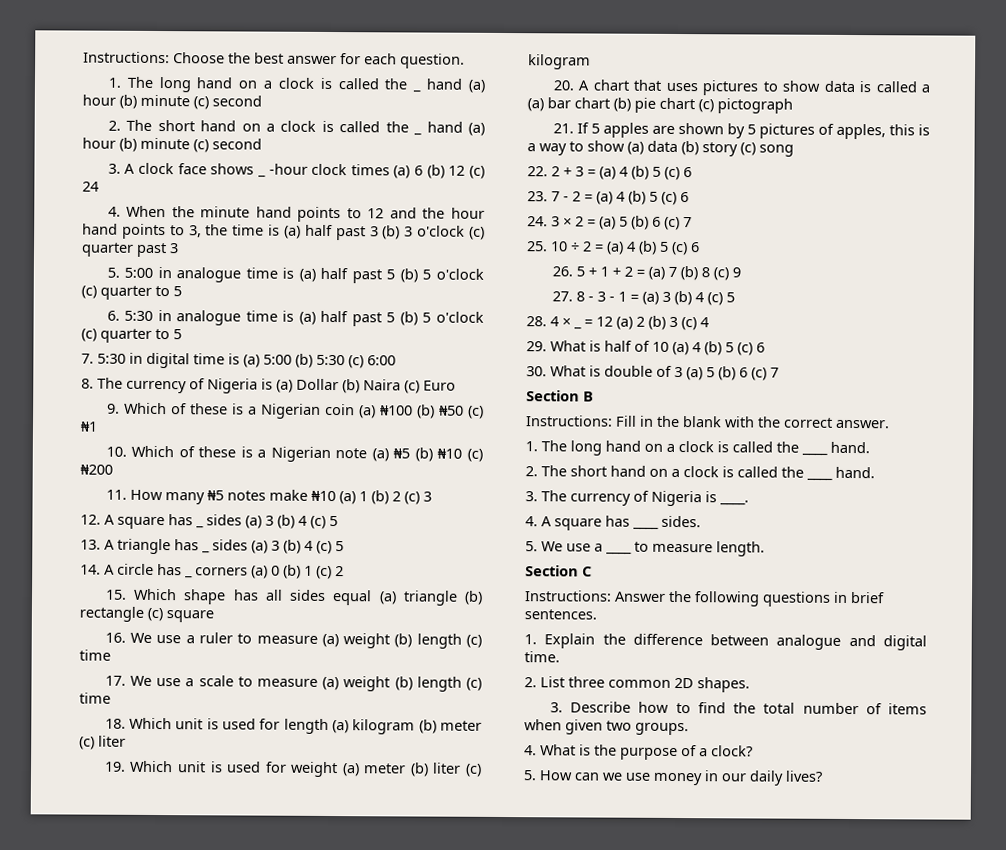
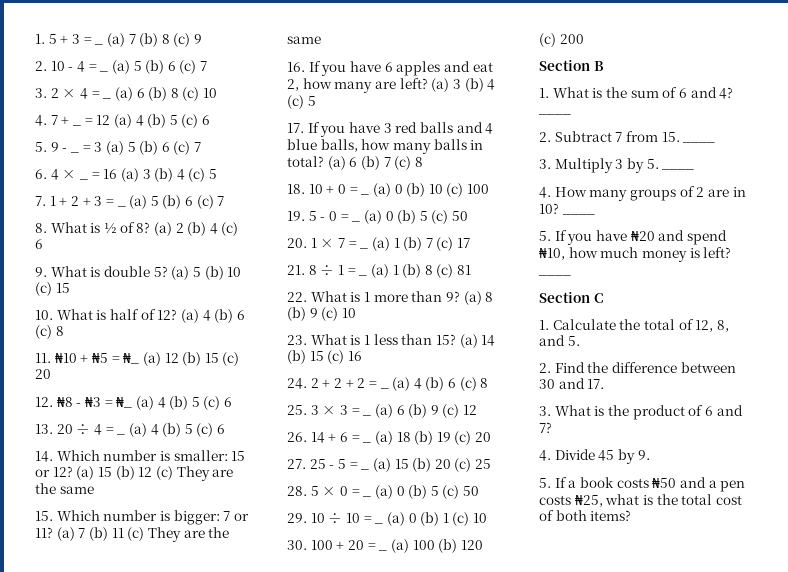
[83,51,465,69] [107,76,485,93] [82,94,262,110] [107,119,486,136] [82,137,262,153] [107,162,486,179] [82,181,99,192] [107,205,486,223] [82,223,485,241] [81,242,179,258] [106,267,484,284] [81,285,182,300] [106,310,484,327] [81,328,182,343] [81,352,396,369] [81,377,456,394] [106,402,484,419] [80,421,98,432] [105,445,483,463] [80,464,113,475] [105,489,432,505] [80,514,338,530] [80,538,344,555] [80,563,344,580] [104,588,483,606] [79,606,214,623] [104,632,482,649] [79,649,111,661] [104,675,483,692] [79,692,111,704] [104,717,482,735] [79,735,126,750] [103,760,482,778] [528,54,591,70] [552,79,930,96] [527,97,793,114] [552,122,930,140] [527,140,794,157] [527,165,692,181] [527,190,689,205] [527,215,692,231] [527,240,700,256] [551,266,741,281] [551,290,735,306] [526,315,709,331] [526,340,765,356] [526,365,672,377] Instructions: Choose the best answer for each question. // 1. The long hand on a clock is called the _ hand (a) hour (b) minute (c) second // 2. The short hand on a clock is called the _ hand (a) hour (b) minute (c) second // 3. A clock face shows _ -hour clock times (a) 6 (b) 12 (c) 24 // 4. When the minute hand points to 12 and the hour hand points to 3, the time is (a) half past 3 (b) 3 o'clock (c) quarter past 3 // 5. 5:00 in analogue time is (a) half past 5 (b) 5 o'clock (c) quarter to 5 // 6. 5:30 in analogue time is (a) half past 5 (b) 5 o'clock (c) quarter to 5 // 7. 5:30 in digital time is (a) 5:00 (b) 5:30 (c) 6:00 // 8. The currency of Nigeria is (a) Dollar (b) Naira (c) Euro // 9. Which of these is a Nigerian coin (a) ₦100 (b) ₦50 (c) ₦1 // 10. Which of these is a Nigerian note (a) ₦5 (b) ₦10 (c) ₦200 // 11. How many ₦5 notes make ₦10 (a) 1 (b) 2 (c) 3 // 12. A square has _ sides (a) 3 (b) 4 (c) 5 // 13. A triangle has _ sides (a) 3 (b) 4 (c) 5 // 14. A circle has _ corners (a) 0 (b) 1 (c) 2 // 15. Which shape has all sides equal (a) triangle (b) rectangle (c) square // 16. We use a ruler to measure (a) weight (b) length (c) time // 17. We use a scale to measure (a) weight (b) length (c) time // 18. Which unit is used for length (a) kilogram (b) meter (c) liter // 19. Which unit is used for weight (a) meter (b) liter (c) kilogram // 20. A chart that uses pictures to show data is called a (a) bar chart (b) pie chart (c) pictograph // 21. If 5 apples are shown by 5 pictures of apples, this is a way to show (a) data (b) story (c) song // 22. 2 + 3 = (a) 4 (b) 5 (c) 6 // 23. 7 - 2 = (a) 4 (b) 5 (c) 6 // 24. 3 × 2 = (a) 5 (b) 6 (c) 7 // 25. 10 ÷ 2 = (a) 4 (b) 5 (c) 6 // 26. 5 + 1 + 2 = (a) 7 (b) 8 (c) 9 // 27. 8 - 3 - 1 = (a) 3 (b) 4 (c) 5 // 28. 4 × _ = 12 (a) 2 (b) 3 (c) 4 // 29. What is half of 10 (a) 4 (b) 5 (c) 6 // 30. What is double of -> [35,34,92,44] [94,33,203,47] [35,61,97,72] [99,60,208,74] [35,88,100,99] [102,87,218,101] [35,115,70,126] [71,125,81,126] [84,114,211,128] [35,142,68,152] [69,152,79,153] [82,145,91,152] 1. 5 + 3 = _ (a) 7 (b) 8 (c) 9 // 2. 10 - 4 = _ (a) 5 (b) 6 (c) 7 // 3. 2 × 4 = _ (a) 6 (b) 8 (c) 10 // 4. 7 + _ = 12 (a) 4 (b) 5 (c) 6 // 5. 9 - _ =
[526,390,594,402] [525,415,890,429] [525,440,870,456] [525,465,875,481] [525,490,749,507] [525,515,701,531] [525,541,765,557] [525,565,592,577] [524,590,885,607] [524,609,597,620] [524,633,927,651] [524,651,560,663] [524,676,750,693] [549,701,927,715] [524,719,689,736] [524,744,753,761] [523,770,823,786] Section B // Instructions: Fill in the blank with the correct answer. // 1. The long hand on a clock is called the ____ hand. // 2. The short hand on a clock is called the ____ hand. // 3. The currency of Nigeria is ____. // 4. A square has ____ sides. // 5. We use a ____ to measure length. // Section C // Instructions: Answer the following questions in brief sentences. // 1. Explain the difference between analogue and digital time. // 2. List three common 2D shapes. // 3. Describe how to find the total number of items when given two groups. // 4. What is the purpose of a clock? // 5. How can we use money in our daily lives? -> [35,169,77,180] [78,179,88,180] [91,168,218,182] [35,196,114,206] [116,195,225,209] [35,222,239,236] [35,239,43,249] [35,266,242,280] [35,282,70,296] [35,309,245,323] [35,325,64,339] [35,352,240,366] [35,369,51,379] [35,396,233,410] [35,424,114,435] [116,423,226,437] [35,450,246,462] [35,466,234,481] [35,483,94,494] [35,510,249,525] [35,527,230,542] [287,36,321,44] [287,61,493,76] [287,78,496,93] [287,95,316,109] [287,122,494,137] [287,139,484,154] [287,156,423,170] [287,184,358,194] [360,183,490,197] [287,211,349,221] [351,210,469,224] [287,238,357,248] [359,237,471,251] [287,265,356,275] [358,264,472,278] [287,291,494,305] [287,307,356,321] [287,334,496,348] [287,350,362,364] [287,378,377,389] [379,377,489,391] [287,405,360,415] [362,404,478,418] [287,432,360,443] [362,431,492,445] [287,459,358,469] [360,458,492,472] [287,486,360,496] [362,485,480,499] [287,513,372,523] [374,512,488,526] [287,540,376,550] [378,539,483,553] [539,33,584,47] [539,60,604,71] [539,87,734,99] [538,114,571,115] [539,131,680,142] [682,142,716,143] [539,158,659,173] [661,169,695,170] [539,186,746,201] [539,203,559,214] [561,214,595,215] [539,230,727,245] [539,247,732,262] [538,275,571,276] [539,292,603,303] [539,319,729,332] [539,335,580,346] [539,362,736,373] [539,378,605,389] [539,405,743,420] [539,422,552,433] [539,449,650,464] [539,477,746,492] [539,494,742,507] [539,510,632,521] 6. 4 × _ = 16 (a) 3 (b) 4 (c) 5 // 7. 1 + 2 + 3 = _ (a) 5 (b) 6 (c) 7 // 8. What is ½ of 8? (a) 2 (b) 4 (c) 6 // 9. What is double 5? (a) 5 (b) 10 (c) 15 // 10. What is half of 12? (a) 4 (b) 6 (c) 8 // 11. ₦10 + ₦5 = ₦_ (a) 12 (b) 15 (c) 20 // 12. ₦8 - ₦3 = ₦_ (a) 4 (b) 5 (c) 6 // 13. 20 ÷ 4 = _ (a) 4 (b) 5 (c) 6 // 14. Which number is smaller: 15 or 12? (a) 15 (b) 12 (c) They are the same // 15. Which number is bigger: 7 or 11? (a) 7 (b) 11 (c) They are the same // 16. If you have 6 apples and eat 2, how many are left? (a) 3 (b) 4 (c) 5 // 17. If you have 3 red balls and 4 blue balls, how many balls in total? (a) 6 (b) 7 (c) 8 // 18. 10 + 0 = _ (a) 0 (b) 10 (c) 100 // 19. 5 - 0 = _ (a) 0 (b) 5 (c) 50 // 20. 1 × 7 = _ (a) 1 (b) 7 (c) 17 // 21. 8 ÷ 1 = _ (a) 1 (b) 8 (c) 81 // 22. What is 1 more than 9? (a) 8 (b) 9 (c) 10 // 23. What is 1 less than 15? (a) 14 (b) 15 (c) 16 // 24. 2 + 2 + 2 = _ (a) 4 (b) 6 (c) 8 // 25. 3 × 3 = _ (a) 6 (b) 9 (c) 12 // 26. 14 + 6 = _ (a) 18 (b) 19 (c) 20 // 27. 25 - 5 = _ (a) 15 (b) 20 (c) 25 // 28. 5 × 0 = _ (a) 0 (b) 5 (c) 50 // 29. 10 ÷ 10 = _ (a) 0 (b) 1 (c) 10 // 30. 100 + 20 = _ (a) 100 (b) 120 (c) 200 // Section B // 1. What is the sum of 6 and 4? ____ // 2. Subtract 7 from 15. ____ // 3. Multiply 3 by 5. ____ // 4. How many groups of 2 are in 10? ____ // 5. If you have ₦20 and spend ₦10, how much money is left? ____ // Section C // 1. Calculate the total of 12, 8, and 5. // 2. Find the difference between 30 and 17. // 3. What is the product of 6 and 7? // 4. Divide 45 by 9. // 5. If a book costs ₦50 and a pen costs ₦25, what is the total cost of both items?

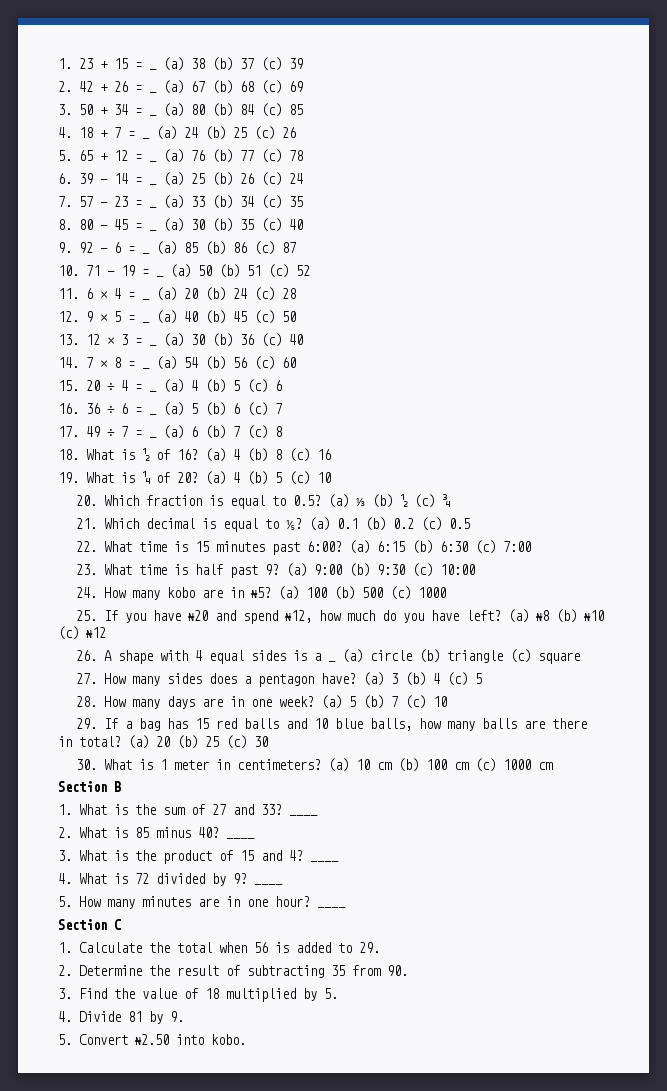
[35,34,92,44] [94,33,203,47] [35,61,97,72] [99,60,208,74] [35,88,59,98] 1. 5 + 3 = _ (a) 7 (b) 8 (c) 9 // 2. 10 - 4 = _ (a) 5 (b) 6 (c) 7 // 3. 2 -> [58,58,142,69] [149,57,303,71] [58,81,142,92] [149,80,303,94] [58,104,142,115] [149,103,303,117] [58,127,135,138] [142,126,296,140] [58,150,142,161] [149,149,303,163] [58,173,142,184] [149,172,303,186] [58,196,142,207] [149,195,303,209] [58,219,142,230] [149,218,303,232] [58,242,135,253] [142,241,296,255] [58,265,149,276] [156,264,310,278] [58,288,93,299] 1. 23 + 15 = _ (a) 38 (b) 37 (c) 39 // 2. 42 + 26 = _ (a) 67 (b) 68 (c) 69 // 3. 50 + 34 = _ (a) 80 (b) 84 (c) 85 // 4. 18 + 7 = _ (a) 24 (b) 25 (c) 26 // 5. 65 + 12 = _ (a) 76 (b) 77 (c) 78 // 6. 39 - 14 = _ (a) 25 (b) 26 (c) 24 // 7. 57 - 23 = _ (a) 33 (b) 34 (c) 35 // 8. 80 - 45 = _ (a) 30 (b) 35 (c) 40 // 9. 92 - 6 = _ (a) 85 (b) 86 (c) 87 // 10. 71 - 19 = _ (a) 50 (b) 51 (c) 52 // 11. 6
[136,87,218,101] [35,115,70,126] [71,125,81,126] [84,114,211,128] [35,142,68,152] [69,152,79,153] [82,141,202,155] [35,169,77,180] [78,179,88,180] [91,168,218,182] [35,196,114,206] [116,195,225,209] [35,222,239,236] [35,239,43,249] [35,266,242,280] [35,282,70,296] [35,309,245,323] [35,325,64,339] [35,352,240,366] [35,369,51,379] [35,396,233,410] [35,424,53,434] 6 (b) 8 (c) 10 // 4. 7 + _ = 12 (a) 4 (b) 5 (c) 6 // 5. 9 - _ = 3 (a) 5 (b) 6 (c) 7 // 6. 4 × _ = 16 (a) 3 (b) 4 (c) 5 // 7. 1 + 2 + 3 = _ (a) 5 (b) 6 (c) 7 // 8. What is ½ of 8? (a) 2 (b) 4 (c) 6 // 9. What is double 5? (a) 5 (b) 10 (c) 15 // 10. What is half of 12? (a) 4 (b) 6 (c) 8 // 11. ₦10 + ₦5 = ₦_ (a) 12 (b) 15 (c) 20 // 12. ₦8 - ₦3 = ₦_ (a) 4 (b) 5 (c) 6 // 13. -> [184,287,296,301] [58,311,135,322] [142,310,296,324] [58,334,142,345] [149,333,303,347] [58,357,135,368] [142,356,296,370] [58,380,79,391] 20 (b) 24 (c) 28 // 12. 9 × 5 = _ (a) 40 (b) 45 (c) 50 // 13. 12 × 3 = _ (a) 30 (b) 36 (c) 40 // 14. 7 × 8 = _ (a) 54 (b) 56 (c) 60 // 15.
[35,450,246,462] [35,466,234,481] [35,483,94,494] [35,510,249,525] [35,527,230,542] [287,36,321,44] [287,61,493,76] [287,78,496,93] [287,95,316,109] [287,122,494,137] [287,139,484,154] [287,156,324,167] 14. Which number is smaller: 15 or 12? (a) 15 (b) 12 (c) They are the same // 15. Which number is bigger: 7 or 11? (a) 7 (b) 11 (c) They are the same // 16. If you have 6 apples and eat 2, how many are left? (a) 3 (b) 4 (c) 5 // 17. If you have 3 red balls and 4 blue balls, how many balls in total? -> [58,403,142,414] [149,402,282,416] [58,426,142,437] [149,437,157,438] 16. 36 ÷ 6 = _ (a) 5 (b) 6 (c) 7 // 17. 49 ÷ 7 = _
[308,184,358,194] [360,183,490,197] [287,211,349,221] [351,210,469,224] 10 + 0 = _ (a) 0 (b) 10 (c) 100 // 19. 5 - 0 = _ (a) 0 (b) 5 (c) 50 -> [86,448,331,462] [58,471,331,485] What is ½ of 16? (a) 4 (b) 8 (c) 16 // 19. What is ¼ of 20? (a) 4 (b) 5 (c) 10
[310,238,357,248] [359,237,471,251] [287,265,356,275] [358,264,472,278] [287,291,494,305] [287,307,356,321] [287,334,496,348] [287,350,362,364] [287,378,377,389] [379,377,489,391] [287,405,360,415] [362,404,478,418] [287,432,360,443] [362,431,492,445] [287,459,358,469] [360,458,492,472] [287,486,360,496] [362,485,480,499] [287,513,372,523] [374,512,488,526] [287,540,376,550] [378,539,483,553] [539,33,584,47] 1 × 7 = _ (a) 1 (b) 7 (c) 17 // 21. 8 ÷ 1 = _ (a) 1 (b) 8 (c) 81 // 22. What is 1 more than 9? (a) 8 (b) 9 (c) 10 // 23. What is 1 less than 15? (a) 14 (b) 15 (c) 16 // 24. 2 + 2 + 2 = _ (a) 4 (b) 6 (c) 8 // 25. 3 × 3 = _ (a) 6 (b) 9 (c) 12 // 26. 14 + 6 = _ (a) 18 (b) 19 (c) 20 // 27. 25 - 5 = _ (a) 15 (b) 20 (c) 25 // 28. 5 × 0 = _ (a) 0 (b) 5 (c) 50 // 29. 10 ÷ 10 = _ (a) 0 (b) 1 (c) 10 // 30. 100 + 20 = _ (a) 100 (b) 120 (c) 200 -> [104,494,451,509] [76,517,471,532] [76,540,532,555] [76,563,476,578] [76,586,447,600] [76,609,605,624] [58,626,106,640] [76,650,322,664] [328,649,581,664] [76,672,483,687] [76,695,448,709] [76,718,588,731] [58,735,268,749] [76,758,554,772] Which fraction is equal to 0.5? (a) ⅓ (b) ½ (c) ¾ // 21. Which decimal is equal to ⅕? (a) 0.1 (b) 0.2 (c) 0.5 // 22. What time is 15 minutes past 6:00? (a) 6:15 (b) 6:30 (c) 7:00 // 23. What time is half past 9? (a) 9:00 (b) 9:30 (c) 10:00 // 24. How many kobo are in ₦5? (a) 100 (b) 500 (c) 1000 // 25. If you have ₦20 and spend ₦12, how much do you have left? (a) ₦8 (b) ₦10 (c) ₦12 // 26. A shape with 4 equal sides is a _ (a) circle (b) triangle (c) square // 27. How many sides does a pentagon have? (a) 3 (b) 4 (c) 5 // 28. How many days are in one week? (a) 5 (b) 7 (c) 10 // 29. If a bag has 15 red balls and 10 blue balls, how many balls are there in total? (a) 20 (b) 25 (c) 30 // 30. What is 1 meter in centimeters? (a) 10 cm (b) 100 cm (c) 1000 cm
[678,87,734,99] [538,114,571,115] [539,131,680,142] [682,142,716,143] [539,158,659,173] [661,169,695,170] [539,186,746,201] [539,203,559,214] [561,214,595,215] [539,230,727,245] [539,247,732,262] 6 and 4? ____ // 2. Subtract 7 from 15. ____ // 3. Multiply 3 by 5. ____ // 4. How many groups of 2 are in 10? ____ // 5. If you have ₦20 and spend ₦10, how much money is left? -> [212,804,282,815] [289,815,318,816] [58,827,219,838] [226,838,255,839] [58,850,303,864] [310,861,339,862] [58,873,247,886] [254,884,283,885] [58,896,310,909] 27 and 33? ____ // 2. What is 85 minus 40? ____ // 3. What is the product of 15 and 4? ____ // 4. What is 72 divided by 9? ____ // 5. How many minutes are in one hour?
[678,319,729,332] [539,335,580,346] [539,362,736,373] [539,378,605,389] [539,405,743,420] [539,422,552,433] of 12, 8, and 5. // 2. Find the difference between 30 and 17. // 3. What is the product of 6 and 7? -> [219,942,380,953] [58,965,408,978] [58,988,338,1002] when 56 is added to 29. // 2. Determine the result of subtracting 35 from 90. // 3. Find the value of 18 multiplied by 5.
[598,450,615,461] 45 -> [128,1011,142,1022] 81
[554,477,746,492] [539,494,742,507] [539,510,632,521] If a book costs ₦50 and a pen costs ₦25, what is the total cost of both items? -> [79,1034,246,1045] Convert ₦2.50 into kobo.

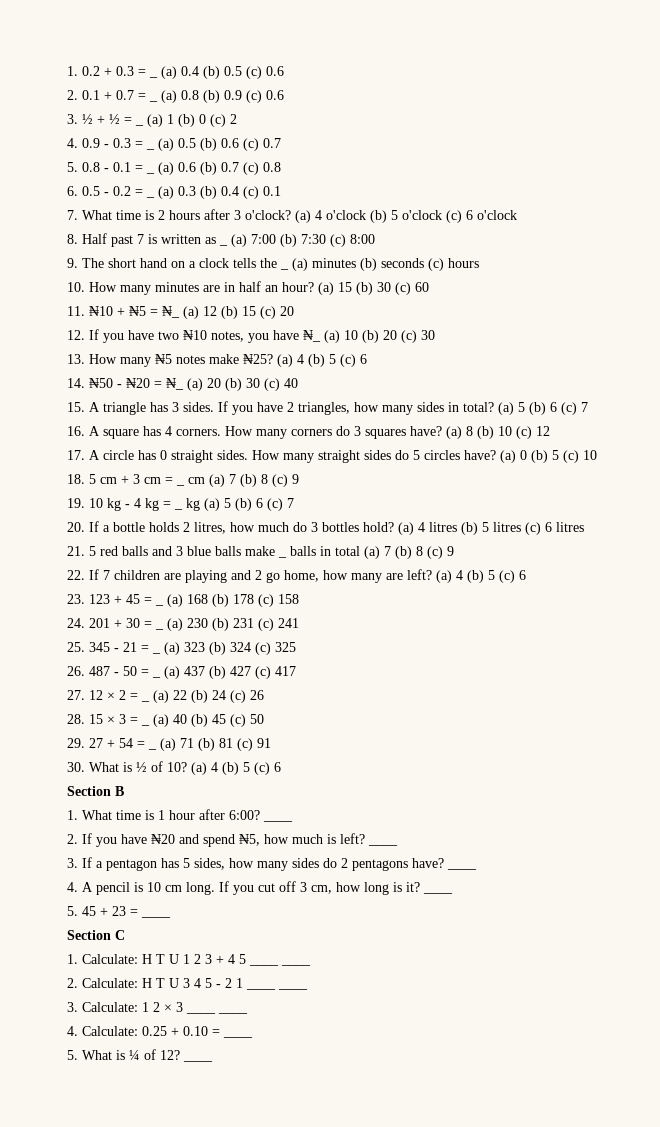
[58,58,142,69] [149,57,303,71] [58,81,142,92] [149,80,303,94] [58,104,142,115] [149,103,303,117] [58,127,135,138] [142,126,296,140] [58,150,142,161] [149,149,303,163] [58,173,142,184] [149,172,303,186] [58,196,142,207] [149,195,303,209] [58,219,142,230] [149,218,303,232] [58,242,135,253] [142,241,296,255] [58,265,149,276] [156,264,310,278] [58,288,135,299] [142,287,296,301] [58,311,121,322] 1. 23 + 15 = _ (a) 38 (b) 37 (c) 39 // 2. 42 + 26 = _ (a) 67 (b) 68 (c) 69 // 3. 50 + 34 = _ (a) 80 (b) 84 (c) 85 // 4. 18 + 7 = _ (a) 24 (b) 25 (c) 26 // 5. 65 + 12 = _ (a) 76 (b) 77 (c) 78 // 6. 39 - 14 = _ (a) 25 (b) 26 (c) 24 // 7. 57 - 23 = _ (a) 33 (b) 34 (c) 35 // 8. 80 - 45 = _ (a) 30 (b) 35 (c) 40 // 9. 92 - 6 = _ (a) 85 (b) 86 (c) 87 // 10. 71 - 19 = _ (a) 50 (b) 51 (c) 52 // 11. 6 × 4 = _ (a) 20 (b) 24 (c) 28 // 12. 9 × 5 -> [67,66,146,76] [149,66,284,79] [67,90,146,100] [149,90,284,103] [67,114,132,124] [135,114,237,127] [67,138,143,148] [146,138,281,151] [67,162,143,172] [146,162,281,175] [67,186,143,196] [146,186,281,199] [67,209,517,223] [67,233,216,247] [219,234,375,247] [67,258,277,268] [280,258,479,271] [67,281,429,295] [67,306,294,319] [67,329,435,343] [67,354,367,367] [67,378,298,391] [67,401,588,415] [67,426,550,439] [67,450,597,463] [67,474,173,484] [176,484,185,486] [188,474,299,487] [67,498,171,511] [174,498,294,511] [67,521,584,535] [67,546,275,556] [278,556,287,558] [290,546,454,559] [67,569,526,583] [67,594,152,604] [155,594,299,607] [67,618,152,628] [155,618,299,631] [67,642,149,652] [152,642,296,655] [67,666,149,676] [152,666,296,679] [67,690,138,700] [141,690,264,703] [67,714,126,724] 1. 0.2 + 0.3 = _ (a) 0.4 (b) 0.5 (c) 0.6 // 2. 0.1 + 0.7 = _ (a) 0.8 (b) 0.9 (c) 0.6 // 3. ½ + ½ = _ (a) 1 (b) 0 (c) 2 // 4. 0.9 - 0.3 = _ (a) 0.5 (b) 0.6 (c) 0.7 // 5. 0.8 - 0.1 = _ (a) 0.6 (b) 0.7 (c) 0.8 // 6. 0.5 - 0.2 = _ (a) 0.3 (b) 0.4 (c) 0.1 // 7. What time is 2 hours after 3 o'clock? (a) 4 o'clock (b) 5 o'clock (c) 6 o'clock // 8. Half past 7 is written as _ (a) 7:00 (b) 7:30 (c) 8:00 // 9. The short hand on a clock tells the _ (a) minutes (b) seconds (c) hours // 10. How many minutes are in half an hour? (a) 15 (b) 30 (c) 60 // 11. ₦10 + ₦5 = ₦_ (a) 12 (b) 15 (c) 20 // 12. If you have two ₦10 notes, you have ₦_ (a) 10 (b) 20 (c) 30 // 13. How many ₦5 notes make ₦25? (a) 4 (b) 5 (c) 6 // 14. ₦50 - ₦20 = ₦_ (a) 20 (b) 30 (c) 40 // 15. A triangle has 3 sides. If you have 2 triangles, how many sides in total? (a) 5 (b) 6 (c) 7 // 16. A square has 4 corners. How many corners do 3 squares have? (a) 8 (b) 10 (c) 12 // 17. A circle has 0 straight sides. How many straight sides do 5 circles have? (a) 0 (b) 5 (c) 10 // 18. 5 cm + 3 cm = _ cm (a) 7 (b) 8 (c) 9 // 19. 10 kg - 4 kg = _ kg (a) 5 (b) 6 (c) 7 // 20. If a bottle holds 2 litres, how much do 3 bottles hold? (a) 4 litres (b) 5 litres (c) 6 litres // 21. 5 red balls and 3 blue balls make _ balls in total (a) 7 (b) 8 (c) 9 // 22. If 7 children are playing and 2 go home, how many are left? (a) 4 (b) 5 (c) 6 // 23. 123 + 45 = _ (a) 168 (b) 178 (c) 158 // 24. 201 + 30 = _ (a) 230 (b) 231 (c) 241 // 25. 345 - 21 = _ (a) 323 (b) 324 (c) 325 // 26. 487 - 50 = _ (a) 437 (b) 427 (c) 417 // 27. 12 × 2 = _ (a) 22 (b) 24 (c) 26 // 28. 15 × 3
[58,334,142,345] [149,333,303,347] [58,357,135,368] [142,356,296,370] [58,380,142,391] [149,379,282,393] [58,403,142,414] [149,402,282,416] [58,426,142,437] [149,425,282,439] [58,448,331,462] [58,471,331,485] [76,494,451,509] [76,517,471,532] [76,540,532,555] [76,563,476,578] [76,586,447,600] [76,610,98,621] 13. 12 × 3 = _ (a) 30 (b) 36 (c) 40 // 14. 7 × 8 = _ (a) 54 (b) 56 (c) 60 // 15. 20 ÷ 4 = _ (a) 4 (b) 5 (c) 6 // 16. 36 ÷ 6 = _ (a) 5 (b) 6 (c) 7 // 17. 49 ÷ 7 = _ (a) 6 (b) 7 (c) 8 // 18. What is ½ of 16? (a) 4 (b) 8 (c) 16 // 19. What is ¼ of 20? (a) 4 (b) 5 (c) 10 // 20. Which fraction is equal to 0.5? (a) ⅓ (b) ½ (c) ¾ // 21. Which decimal is equal to ⅕? (a) 0.1 (b) 0.2 (c) 0.5 // 22. What time is 15 minutes past 6:00? (a) 6:15 (b) 6:30 (c) 7:00 // 23. What time is half past 9? (a) 9:00 (b) 9:30 (c) 10:00 // 24. How many kobo are in ₦5? (a) 100 (b) 500 (c) 1000 // 25. -> [67,738,145,748] [148,738,271,751] [67,761,281,775] [67,786,124,796] [67,809,260,820] [263,820,293,822] [67,834,78,844] 29. 27 + 54 = _ (a) 71 (b) 81 (c) 91 // 30. What is ½ of 10? (a) 4 (b) 5 (c) 6 // Section B // 1. What time is 1 hour after 6:00? ____ // 2.
[285,609,605,623] [58,626,106,640] [76,650,322,664] [328,649,581,664] [76,672,483,687] [76,695,448,709] [76,718,588,731] [58,735,268,749] [76,758,554,772] [58,781,121,792] [58,804,282,815] [289,815,318,816] [58,827,219,838] [226,838,255,839] [58,850,303,864] [310,861,339,862] [58,873,247,886] [254,884,283,885] [58,896,310,909] [317,907,346,908] [58,919,121,930] [58,942,380,953] [58,965,408,978] [58,988,338,1002] [58,1011,184,1024] [58,1034,246,1045] ₦12, how much do you have left? (a) ₦8 (b) ₦10 (c) ₦12 // 26. A shape with 4 equal sides is a _ (a) circle (b) triangle (c) square // 27. How many sides does a pentagon have? (a) 3 (b) 4 (c) 5 // 28. How many days are in one week? (a) 5 (b) 7 (c) 10 // 29. If a bag has 15 red balls and 10 blue balls, how many balls are there in total? (a) 20 (b) 25 (c) 30 // 30. What is 1 meter in centimeters? (a) 10 cm (b) 100 cm (c) 1000 cm // Section B // 1. What is the sum of 27 and 33? ____ // 2. What is 85 minus 40? ____ // 3. What is the product of 15 and 4? ____ // 4. What is 72 divided by 9? ____ // 5. How many minutes are in one hour? ____ // Section C // 1. Calculate the total when 56 is added to 29. // 2. Determine the result of subtracting 35 from 90. // 3. Find the value of 18 multiplied by 5. // 4. Divide 81 by 9. // 5. Convert ₦2.50 into kobo. -> [239,833,365,846] [368,844,398,846] [67,857,444,871] [447,868,477,870] [67,881,420,895] [423,892,453,894] [67,906,138,916] [141,916,171,918] [67,930,125,940] [67,954,246,964] [249,964,311,966] [67,978,243,988] [246,988,308,990] [67,1002,183,1012] [186,1012,248,1014] [67,1026,220,1036] [223,1036,253,1038] [67,1049,180,1060] [183,1060,213,1062] ₦5, how much is left? ____ // 3. If a pentagon has 5 sides, how many sides do 2 pentagons have? ____ // 4. A pencil is 10 cm long. If you cut off 3 cm, how long is it? ____ // 5. 45 + 23 = ____ // Section C // 1. Calculate: H T U 1 2 3 + 4 5 ____ ____ // 2. Calculate: H T U 3 4 5 - 2 1 ____ ____ // 3. Calculate: 1 2 × 3 ____ ____ // 4. Calculate: 0.25 + 0.10 = ____ // 5. What is ¼ of 12? ____

